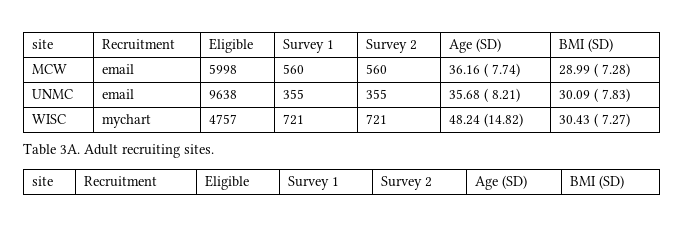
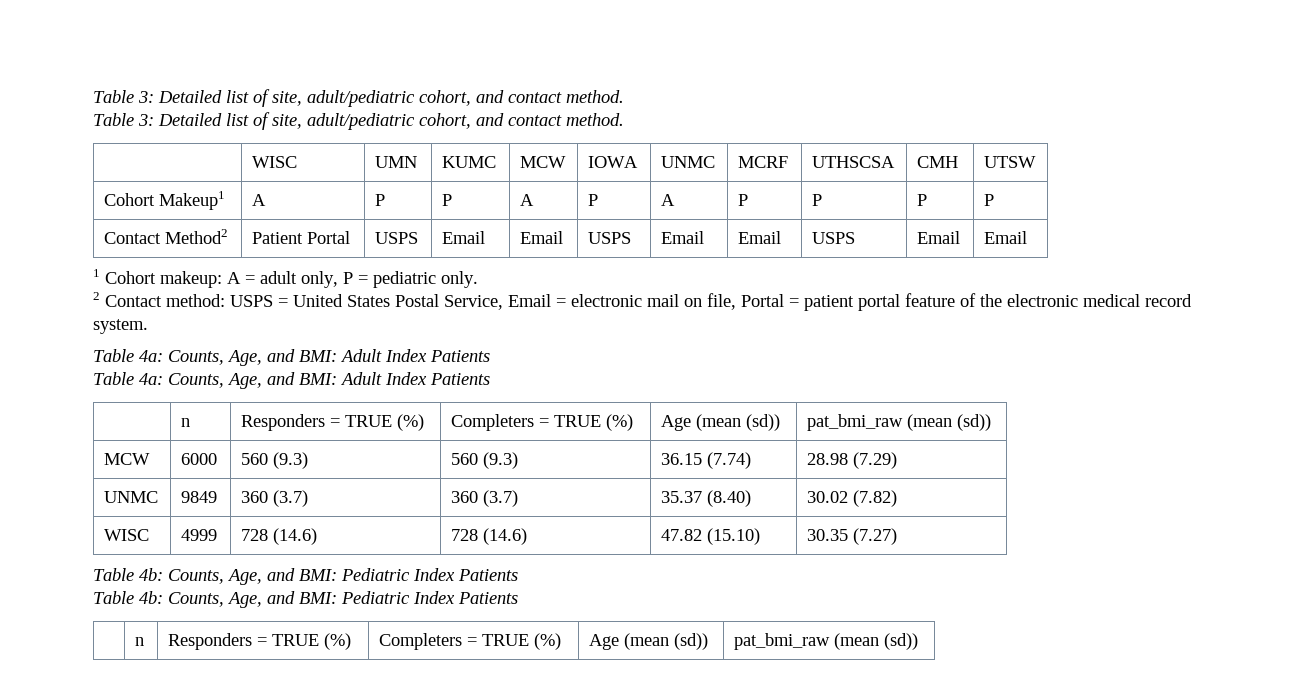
[31,39,53,49] [101,39,175,50] [208,38,253,53] [282,39,334,53] [365,39,417,53] [448,38,501,53] [558,38,613,52] [31,64,67,74] [101,64,134,74] [208,64,237,74] [282,64,304,74] [365,64,387,74] [448,63,520,77] [558,63,630,77] [31,89,73,99] [101,89,134,99] [208,90,237,99] [282,89,304,99] [365,89,387,99] [448,88,520,102] [558,88,630,102] [31,114,66,124] [101,114,151,128] [208,114,237,124] [282,114,304,125] [365,114,387,125] [448,113,523,127] [558,113,630,127] [23,143,214,158] [31,176,53,186] [83,176,157,187] [204,175,249,190] [287,176,339,190] [380,176,432,190] [474,175,527,190] [569,175,624,189] site | Recruitment | Eligible | Survey 1 | Survey 2 | Age (SD) | BMI (SD) // MCW | email | 5998 | 560 | 560 | 36.16 ( 7.74) | 28.99 ( 7.28) // UNMC | email | 9638 | 355 | 355 | 35.68 ( 8.21) | 30.09 ( 7.83) // WISC | mychart | 4757 | 721 | 721 | 48.24 (14.82) | 30.43 ( 7.27) // Table 3A. Adult recruiting sites. // site | Recruitment | Eligible | Survey 1 | Survey 2 | Age (SD) | BMI (SD) -> [93,89,624,107] [93,112,624,130] [252,156,298,168] [375,156,418,168] [442,156,497,168] [520,156,567,168] [588,156,639,168] [661,156,716,168] [738,156,789,168] [812,156,896,168] [917,156,959,168] [984,156,1037,168] [104,191,226,210] [252,194,267,206] [375,194,386,206] [442,194,453,206] [520,194,535,206] [588,194,599,206] [661,194,676,206] [738,194,749,206] [812,194,823,206] [917,194,928,206] [984,194,995,206] [104,229,229,244] [252,231,351,244] [375,232,419,244] [442,231,486,244] [520,231,564,244] [588,232,632,244] [661,231,705,244] [738,231,782,244] [812,232,856,244] [917,231,961,244] [984,231,1028,244] [93,269,478,288] [93,292,1192,311] [93,319,148,334] [93,349,490,366] [93,372,490,389] [181,418,191,427] [241,414,425,431] [451,414,634,431] [661,414,781,431] [807,414,992,431] [104,453,151,465] [181,453,218,465] [241,452,309,469] [451,452,519,469] [661,452,752,469] [807,452,898,469] [104,491,159,503] [181,491,218,503] [241,490,309,507] [451,490,519,507] [661,490,752,507] [807,490,898,507] [104,529,150,541] [181,529,218,541] [241,528,318,545] [451,528,528,545] [661,528,761,545] [807,528,898,545] [93,568,518,585] [93,591,518,608] [135,637,145,646] [168,633,352,650] [379,633,562,650] [589,633,709,650] [734,633,919,650] Table 3: Detailed list of site, adult/pediatric cohort, and contact method. // Table 3: Detailed list of site, adult/pediatric cohort, and contact method. // | WISC | UMN | KUMC | MCW | IOWA | UNMC | MCRF | UTHSCSA | CMH | UTSW // Cohort Makeup1 | A | P | P | A | P | A | P | P | P | P // Contact Method2 | Patient Portal | USPS | Email | Email | USPS | Email | Email | USPS | Email | Email // 1 Cohort makeup: A = adult only, P = pediatric only. // 2 Contact method: USPS = United States Postal Service, Email = electronic mail on file, Portal = patient portal feature of the electronic medical record system. // Table 4a: Counts, Age, and BMI: Adult Index Patients // Table 4a: Counts, Age, and BMI: Adult Index Patients // | n | Responders = TRUE (%) | Completers = TRUE (%) | Age (mean (sd)) | pat_bmi_raw (mean (sd)) // MCW | 6000 | 560 (9.3) | 560 (9.3) | 36.15 (7.74) | 28.98 (7.29) // UNMC | 9849 | 360 (3.7) | 360 (3.7) | 35.37 (8.40) | 30.02 (7.82) // WISC | 4999 | 728 (14.6) | 728 (14.6) | 47.82 (15.10) | 30.35 (7.27) // Table 4b: Counts, Age, and BMI: Pediatric Index Patients // Table 4b: Counts, Age, and BMI: Pediatric Index Patients // | n | Responders = TRUE (%) | Completers = TRUE (%) | Age (mean (sd)) | pat_bmi_raw (mean (sd))

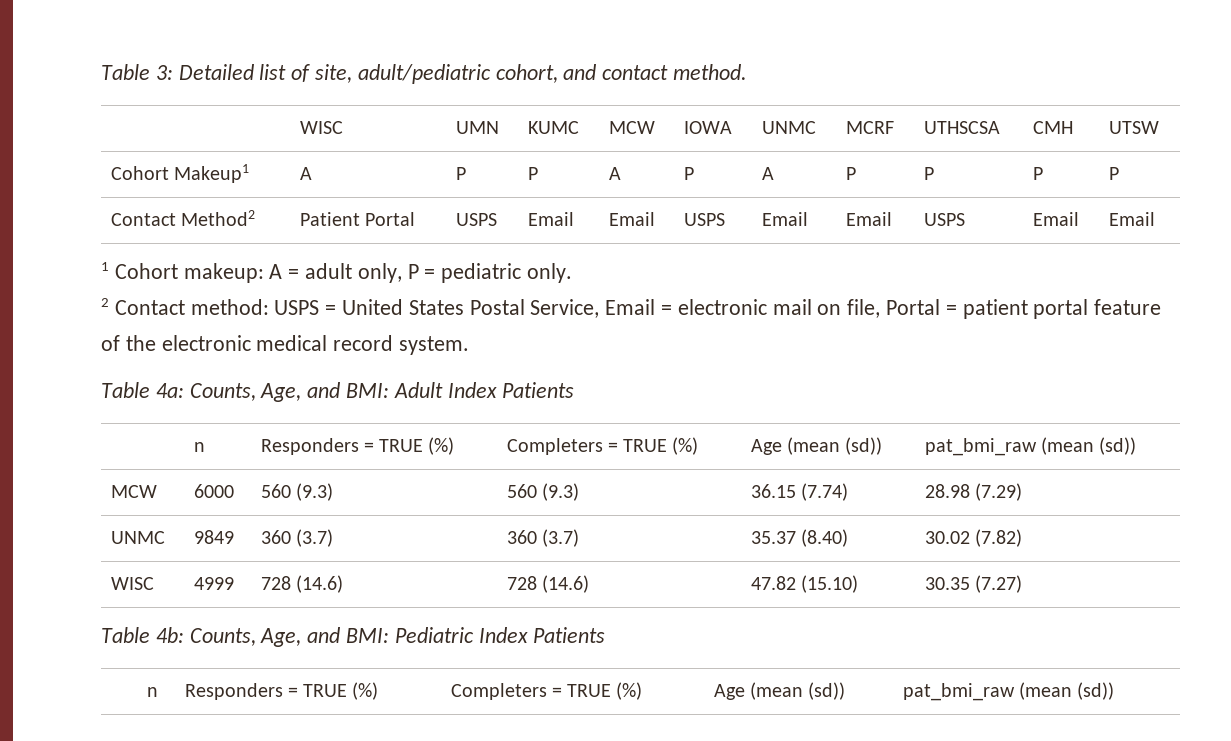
[93,112,624,130] // Table 3: Detailed list of site, adult/pediatric cohort, and contact method. -> (748, 72) none
[93,372,490,389] // Table 4a: Counts, Age, and BMI: Adult Index Patients -> (575, 390) none
[93,591,518,608] // Table 4b: Counts, Age, and BMI: Pediatric Index Patients -> (606, 635) none

